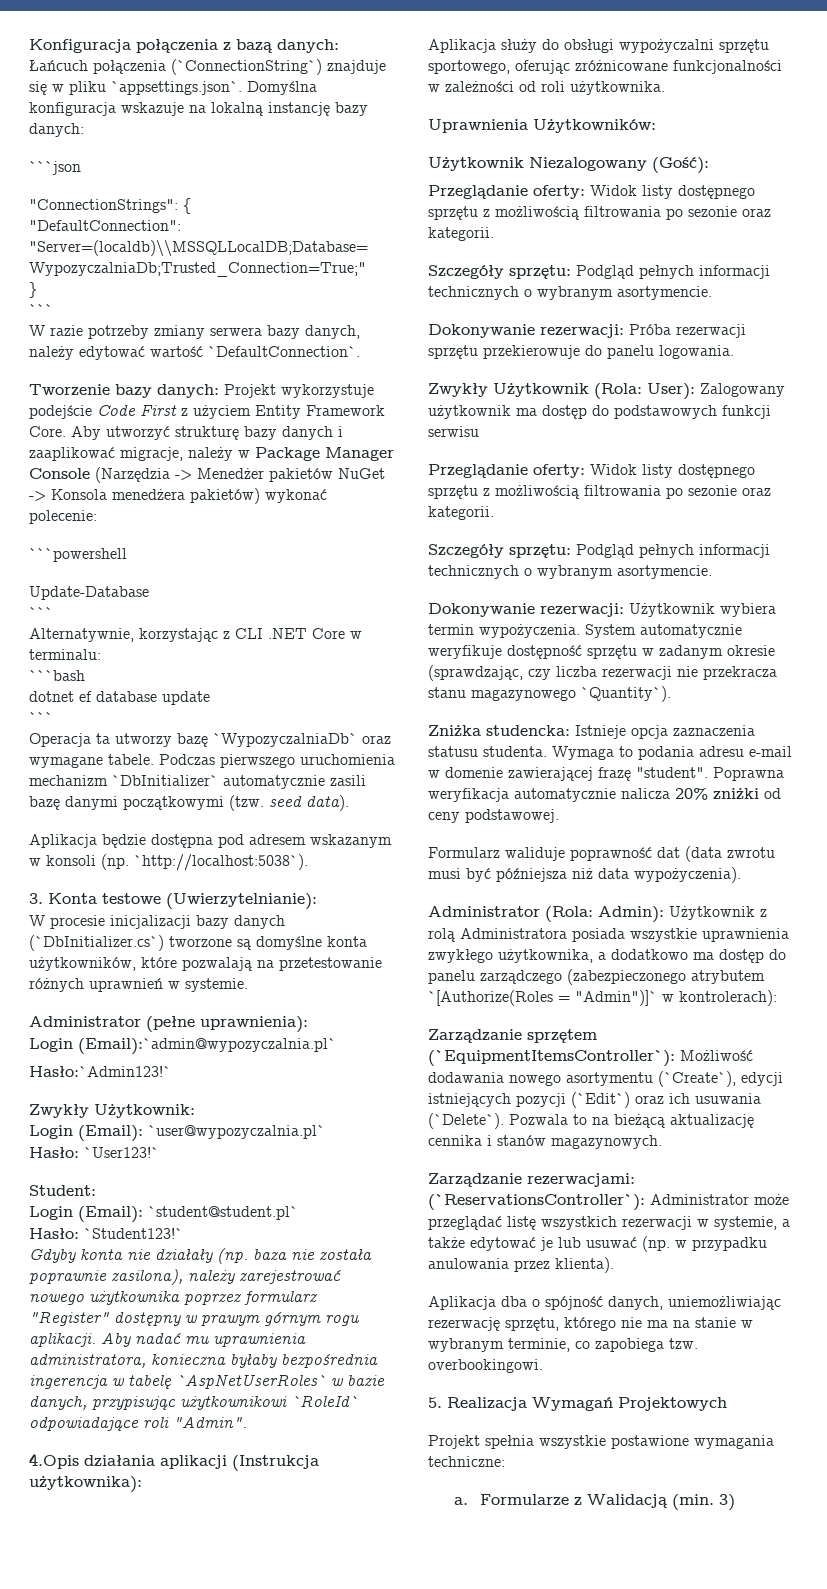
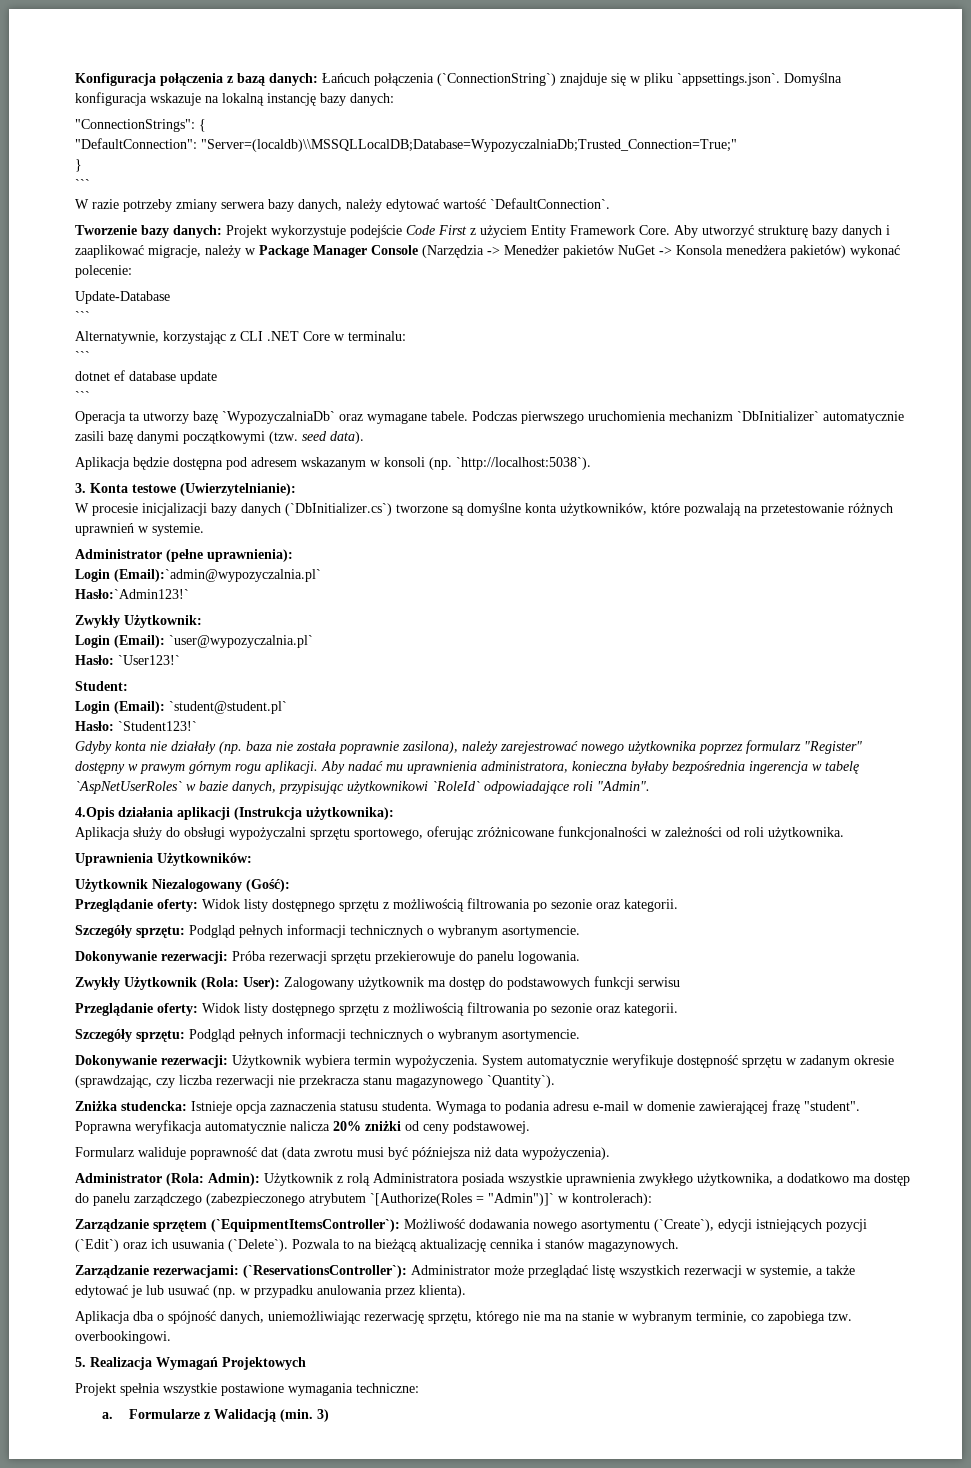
[29,161,81,175] // ```json -> (394, 99) none
[29,548,127,562] // ```powershell -> (132, 271) none
[29,670,85,681] ```bash -> [75,351,90,361] ```

